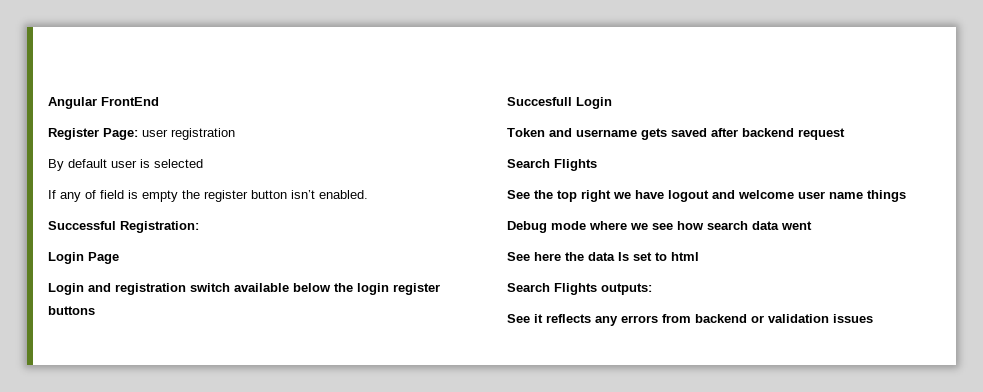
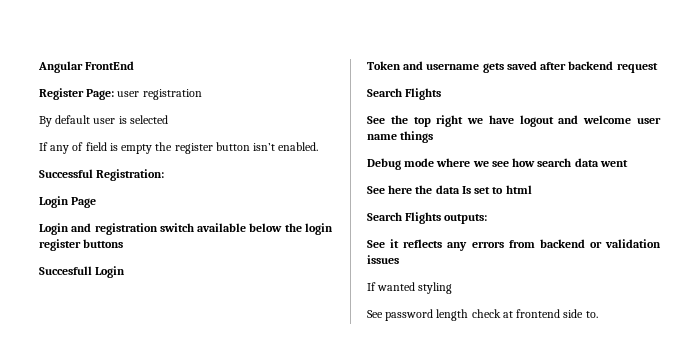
(873, 318) none -> [367,282,453,294] [367,309,598,321] // If wanted styling // See password length check at frontend side to.

